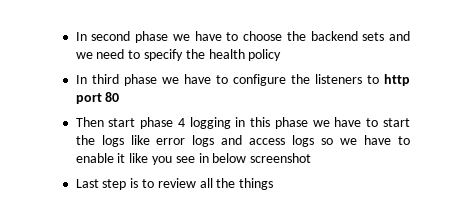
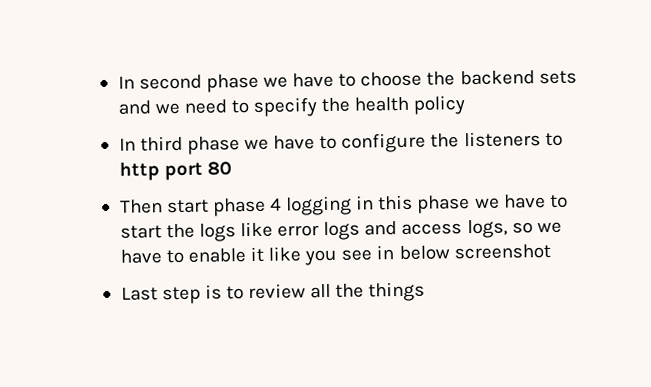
[292,135,315,147] logs -> [466,219,508,239] logs,

